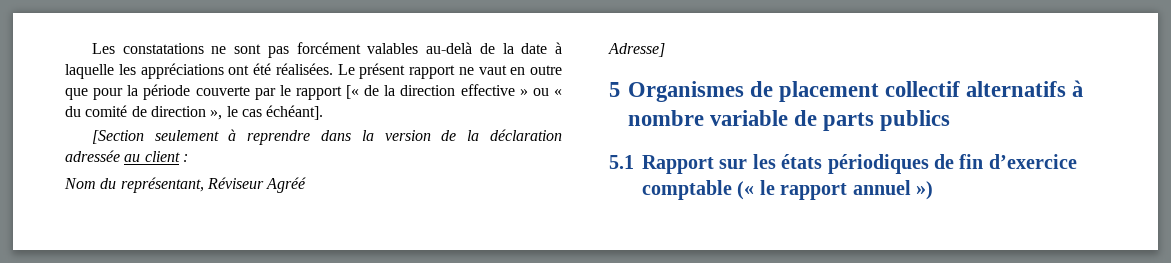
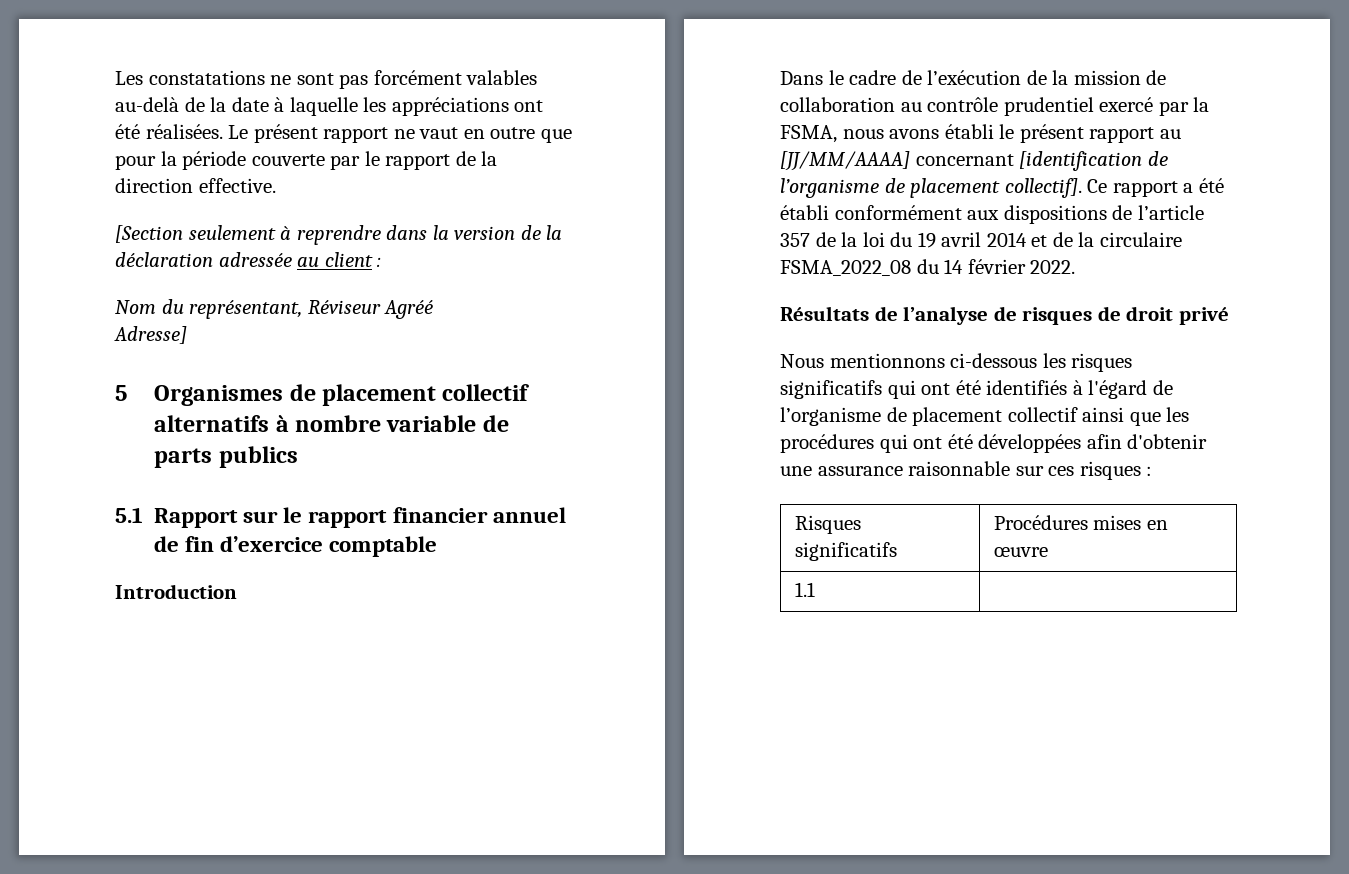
[346,85,360,99] [« -> (451, 162) none
[460,84,562,96] [65,105,324,120] effective » ou « du comité de direction », le cas échéant]. -> [198,178,276,193] effective.
[752,154,929,174] les états périodiques -> [283,507,566,528] le rapport financier annuel
[737,180,933,200] (« le rapport annuel ») -> [115,584,237,599] [780,70,1167,85] [780,97,1210,116] [780,124,1181,143] [780,151,1168,171] [780,178,1224,198] [780,205,1204,224] [780,232,1182,248] [780,259,1076,276] [780,306,1229,325] [780,353,1133,372] [780,380,1173,399] [780,407,1190,426] [780,434,1208,453] [780,461,1153,480] [794,515,861,534] [794,542,897,561] [993,515,1168,530] [993,547,1048,557] [794,582,815,597] // Introduction // Dans le cadre de l’exécution de la mission de collaboration au contrôle prudentiel exercé par la FSMA, nous avons établi le présent rapport au [JJ/MM/AAAA] concernant [identification de l’organisme de placement collectif]. Ce rapport a été établi conformément aux dispositions de l’article 357 de la loi du 19 avril 2014 et de la circulaire FSMA_2022_08 du 14 février 2022. // Résultats de l’analyse de risques de droit privé // Nous mentionnons ci-dessous les risques significatifs qui ont été identifiés à l'égard de l’organisme de placement collectif ainsi que les procédures qui ont été développées afin d'obtenir une assurance raisonnable sur ces risques : // Risques significatifs | Procédures mises en œuvre // 1.1 |

